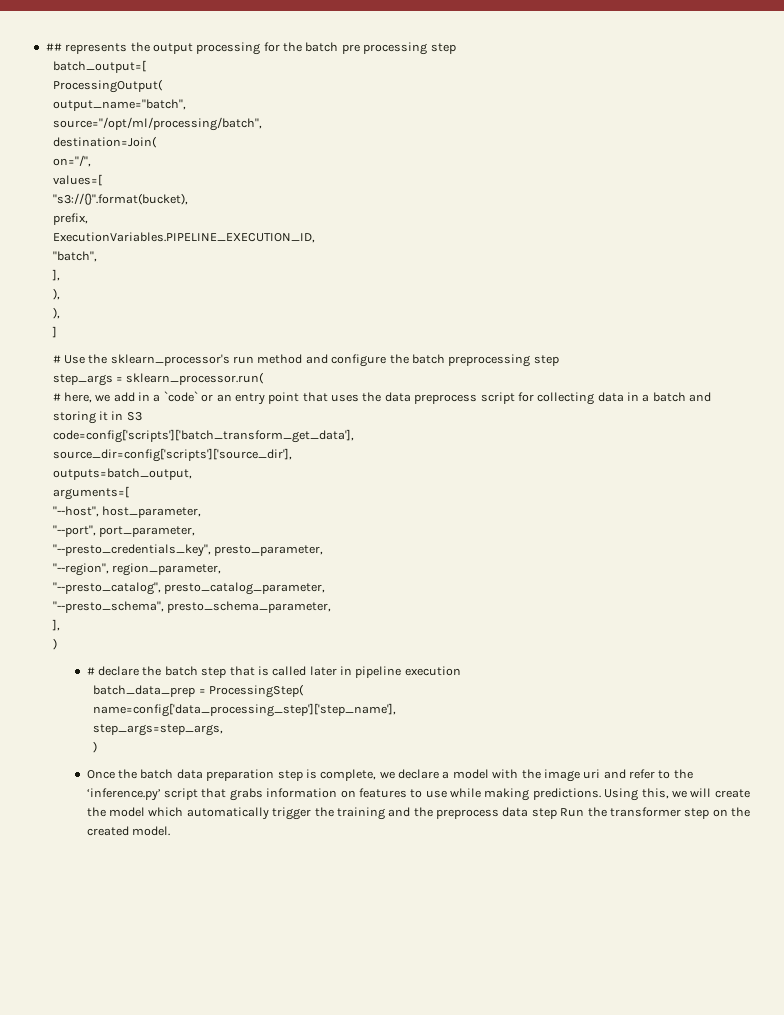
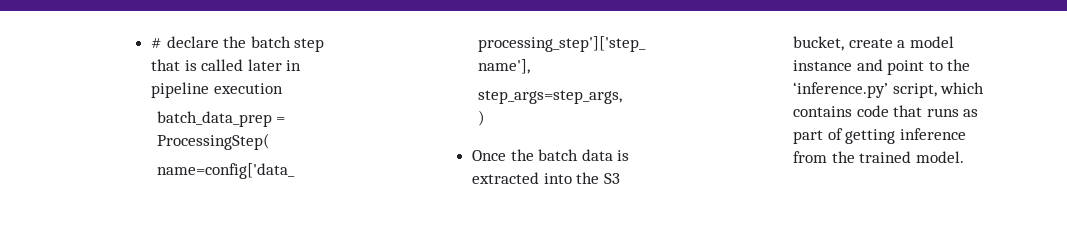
[45,42,456,55] [52,60,146,73] [52,79,163,93] [52,99,186,111] [52,117,262,131] [52,136,157,148] [52,155,91,167] [52,174,102,186] [52,193,188,205] [52,213,88,225] [52,232,315,243] [52,251,97,262] [51,269,60,281] [52,288,60,300] [52,307,60,319] [51,326,57,338] [52,354,559,367] [52,372,265,386] [52,391,712,405] [52,411,142,424] [52,429,354,443] [52,448,292,462] [52,468,192,480] [52,486,129,500] [52,506,201,518] [52,525,195,537] [52,544,323,557] [52,563,221,576] [52,582,325,595] [52,601,331,613] [51,619,60,631] [52,638,57,650] ## represents the output processing for the batch pre processing step // batch_output=[ // ProcessingOutput( // output_name="batch", // source="/opt/ml/processing/batch", // destination=Join( // on="/", // values=[ // "s3://{}".format(bucket), // prefix, // ExecutionVariables.PIPELINE_EXECUTION_ID, // "batch", // ], // ), // ), // ] // # Use the sklearn_processor's run method and configure the batch preprocessing step // step_args = sklearn_processor.run( // # here, we add in a `code` or an entry point that uses the data preprocess script for collecting data in a batch and storing it in S3 // code=config['scripts']['batch_transform_get_data'], // source_dir=config['scripts']['source_dir'], // outputs=batch_output, // arguments=[ // "--host", host_parameter, // "--port", port_parameter, // "--presto_credentials_key", presto_parameter, // "--region", region_parameter, // "--presto_catalog", presto_catalog_parameter, // "--presto_schema", presto_schema_parameter, // ], // ) // -> (151, 43) none
[206,769,693,782] [86,788,750,801] [86,807,751,820] [86,826,129,836] preparation step is complete, we declare a model with the image uri and refer to the ‘inference.py’ script that grabs information on features to use while making predictions. Using this, we will create the model which automatically trigger the training and the preprocess data step Run the transformer step on the created -> [617,150,630,161] [472,172,620,184] [793,36,954,51] [793,59,971,75] [793,82,985,98] [793,105,979,117] [793,128,966,144] [793,151,912,163] is extracted into the S3 bucket, create a model instance and point to the ‘inference.py’ script, which contains code that runs as part of getting inference from the trained

